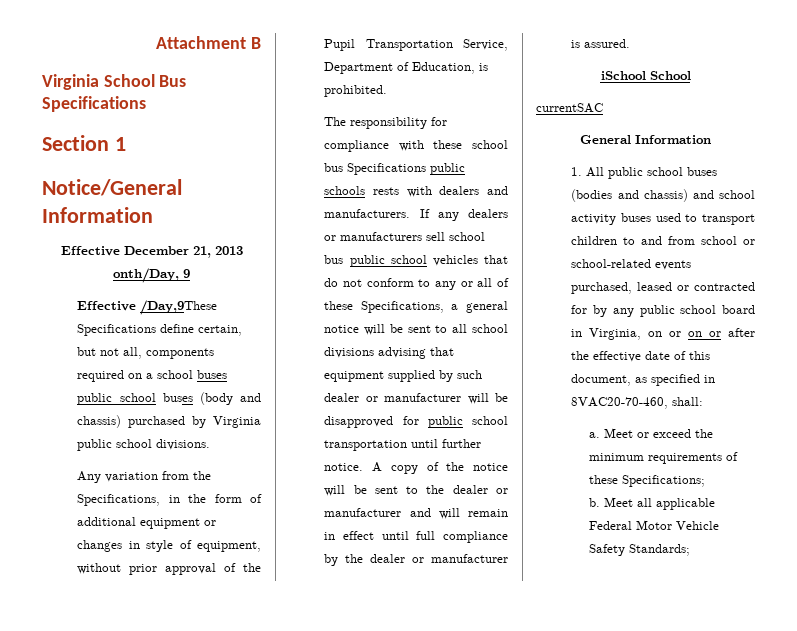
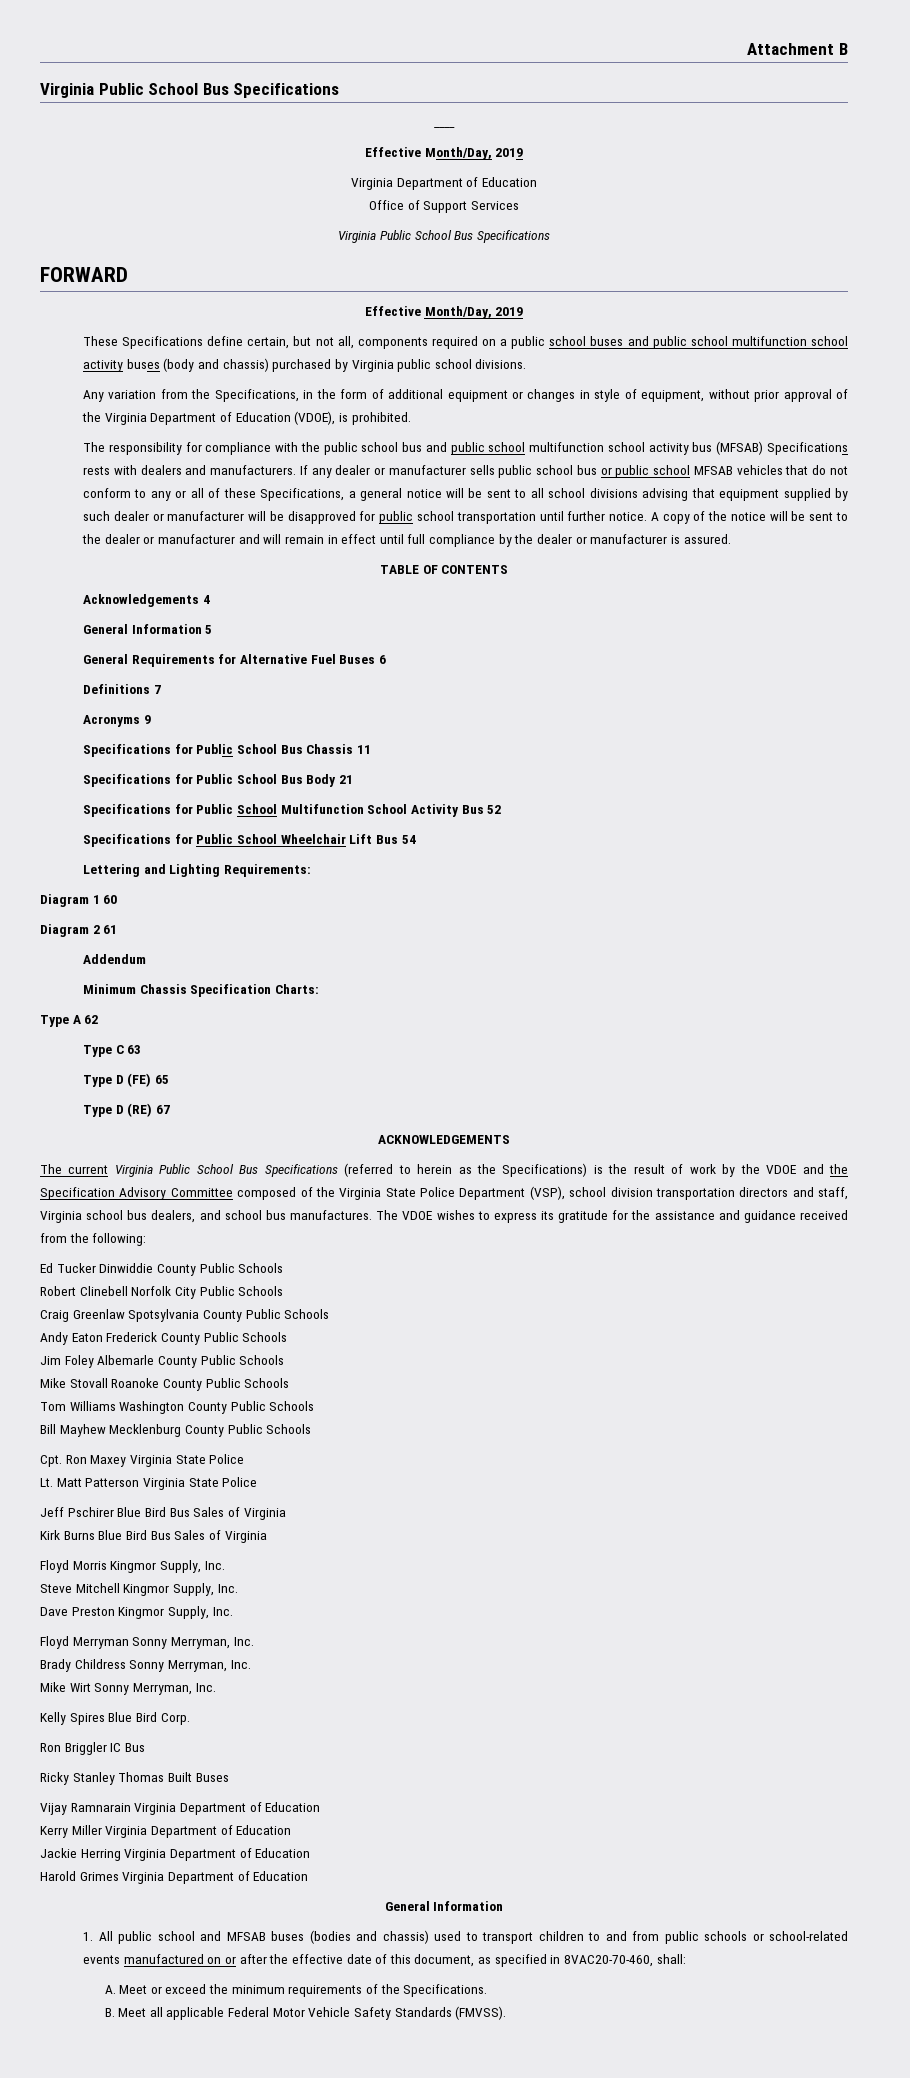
[103,74,187,87] [42,96,146,112] [42,135,126,151] [42,179,182,196] [42,207,153,223] [60,246,243,258] [113,268,190,283] [77,300,218,315] School Bus Specifications // Section 1 // Notice/General Information // Effective December 21, 2013 onth/Day, 9 // Effective /Day,9These -> [98,83,340,98] [434,127,455,128] [364,147,524,160] [351,177,537,190] [369,200,519,213] [338,230,550,243] [40,267,128,282] [364,306,524,319] [83,336,119,346] Public School Bus Specifications // ____ // Effective Month/Day, 2019 // Virginia Department of Education // Office of Support Services // Virginia Public School Bus Specifications // FORWARD // Effective Month/Day, 2019 // These
[157,370,228,379] [77,393,156,405] school buses public school -> [511,336,848,349] [83,360,124,372] public school buses and public school multifunction school activity
[324,39,508,51] [324,62,476,74] Pupil Transportation Service, Department of Education, -> [104,411,336,425] Virginia Department of Education (VDOE),
[433,140,508,149] [324,163,466,175] [324,186,366,195] these school bus Specifications public schools -> [300,441,848,455] the public school bus and public school multifunction school activity bus (MFSAB) Specifications
[468,209,508,218] [324,232,486,241] [324,255,427,267] dealers or manufacturers sell school bus public school -> [335,465,733,478] dealer or manufacturer sells public school bus or public school MFSAB
[600,71,691,80] [536,103,603,113] iSchool School // currentSAC -> [379,565,509,574] [83,594,210,607] [83,624,213,634] [83,654,386,667] [83,684,161,694] [83,715,151,727] [83,744,371,757] [83,774,353,787] [83,804,502,817] [83,834,416,847] [83,864,311,877] [40,894,118,907] [40,924,118,937] [83,954,147,964] [83,984,319,997] [40,1015,99,1027] [83,1045,142,1057] [83,1073,169,1087] [83,1103,170,1117] [378,1135,510,1144] [40,1163,849,1177] [40,1186,848,1200] [40,1210,848,1223] [40,1233,147,1246] [40,1263,284,1276] [40,1286,284,1299] [40,1309,330,1322] [40,1332,288,1345] [40,1355,285,1368] [40,1378,290,1391] [40,1401,315,1414] [40,1424,312,1437] [40,1454,245,1467] [40,1477,258,1490] [40,1507,286,1520] [40,1530,267,1543] [40,1560,225,1573] [40,1583,238,1596] [40,1606,233,1619] [40,1636,254,1649] [40,1659,251,1672] [40,1682,216,1695] [40,1712,190,1725] [40,1742,145,1755] [40,1772,229,1785] [40,1802,321,1815] [40,1825,292,1838] [40,1848,311,1861] [40,1871,309,1884] TABLE OF CONTENTS // Acknowledgements 4 // General Information 5 // General Requirements for Alternative Fuel Buses 6 // Definitions 7 // Acronyms 9 // Specifications for Public School Bus Chassis 11 // Specifications for Public School Bus Body 21 // Specifications for Public School Multifunction School Activity Bus 52 // Specifications for Public School Wheelchair Lift Bus 54 // Lettering and Lighting Requirements: // Diagram 1 60 // Diagram 2 61 // Addendum // Minimum Chassis Specification Charts: // Type A 62 // Type C 63 // Type D (FE) 65 // Type D (RE) 67 // ACKNOWLEDGEMENTS // The current Virginia Public School Bus Specifications (referred to herein as the Specifications) is the result of work by the VDOE and the Specification Advisory Committee composed of the Virginia State Police Department (VSP), school division transportation directors and staff, Virginia school bus dealers, and school bus manufactures. The VDOE wishes to express its gratitude for the assistance and guidance received from the following: // Ed Tucker Dinwiddie County Public Schools // Robert Clinebell Norfolk City Public Schools // Craig Greenlaw Spotsylvania County Public Schools // Andy Eaton Frederick County Public Schools // Jim Foley Albemarle County Public Schools // Mike Stovall Roanoke County Public Schools // Tom Williams Washington County Public Schools // Bill Mayhew Mecklenburg County Public Schools // Cpt. Ron Maxey Virginia State Police // Lt. Matt Patterson Virginia State Police // Jeff Pschirer Blue Bird Bus Sales of Virginia // Kirk Burns Blue Bird Bus Sales of Virginia // Floyd Morris Kingmor Supply, Inc. // Steve Mitchell Kingmor Supply, Inc. // Dave Preston Kingmor Supply, Inc. // Floyd Merryman Sonny Merryman, Inc. // Brady Childress Sonny Merryman, Inc. // Mike Wirt Sonny Merryman, Inc. // Kelly Spires Blue Bird Corp. // Ron Briggler IC Bus // Ricky Stanley Thomas Built Buses // Vijay Ramnarain Virginia Department of Education // Kerry Miller Virginia Department of Education // Jackie Herring Virginia Department of Education // Harold Grimes Virginia Department of Education
(684, 171) none -> [200,1931,266,1941] and MFSAB
[692,190,755,199] [571,213,652,225] and school activity buses -> (429, 1937) none
[701,236,738,245] school -> [664,1931,748,1944] public schools
[571,282,755,294] [571,305,755,317] [571,328,682,340] purchased, leased or contracted for by any public school board in Virginia, on or -> [123,1954,204,1964] manufactured
[589,432,601,438] a. -> [104,1985,116,1994] A.
[589,475,706,487] [589,498,601,507] these Specifications; // b. -> [380,1984,488,1997] [104,2008,115,2017] the Specifications. // B.
[629,544,691,556] Standards; -> [394,2006,507,2020] Standards (FMVSS).

